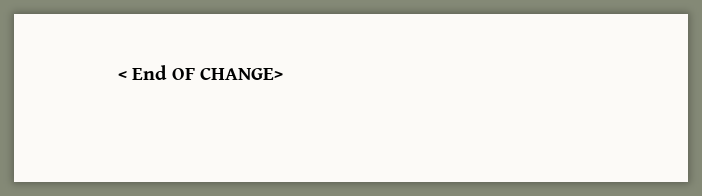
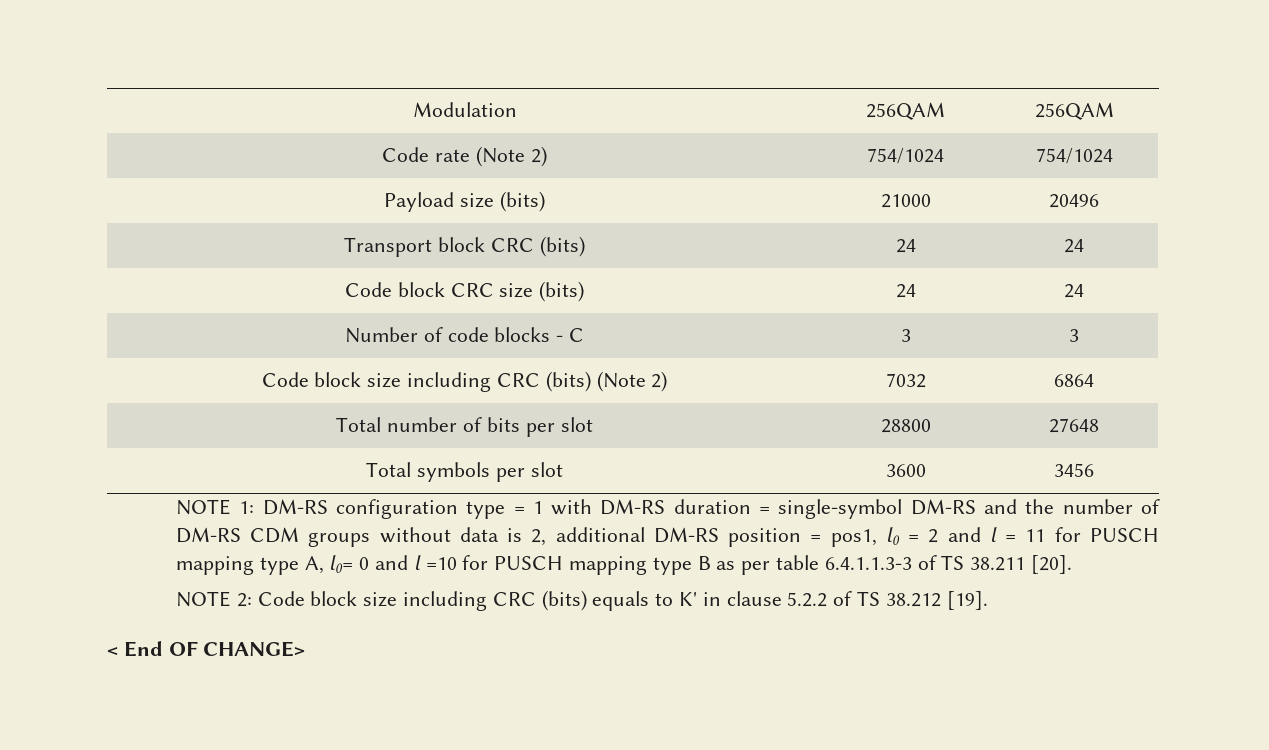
(118, 75) none -> [412,102,517,117] [866,102,945,120] [1034,102,1114,120] [382,146,547,167] [867,148,944,164] [1035,148,1113,164] [384,191,545,212] [880,194,931,208] [1049,194,1099,208] [344,236,585,257] [895,239,916,253] [1064,239,1084,253] [344,281,585,302] [895,284,916,298] [1064,284,1084,298] [344,327,585,343] [900,329,911,342] [1069,329,1079,342] [261,371,668,392] [885,373,926,388] [1054,374,1094,387] [336,417,593,437] [880,419,931,433] [1049,418,1099,433] [366,462,563,482] [885,464,926,477] [1054,463,1094,477] [175,499,1160,519] [175,527,1160,547] [175,555,1073,575] [175,590,988,611] Modulation | 256QAM | 256QAM // Code rate (Note 2) | 754/1024 | 754/1024 // Payload size (bits) | 21000 | 20496 // Transport block CRC (bits) | 24 | 24 // Code block CRC size (bits) | 24 | 24 // Number of code blocks - C | 3 | 3 // Code block size including CRC (bits) (Note 2) | 7032 | 6864 // Total number of bits per slot | 28800 | 27648 // Total symbols per slot | 3600 | 3456 // NOTE 1: DM-RS configuration type = 1 with DM-RS duration = single-symbol DM-RS and the number of DM-RS CDM groups without data is 2, additional DM-RS position = pos1, l0 = 2 and l = 11 for PUSCH mapping type A, l0= 0 and l =10 for PUSCH mapping type B as per table 6.4.1.1.3-3 of TS 38.211 [20]. // NOTE 2: Code block size including CRC (bits) equals to K' in clause 5.2.2 of TS 38.212 [19]. //

